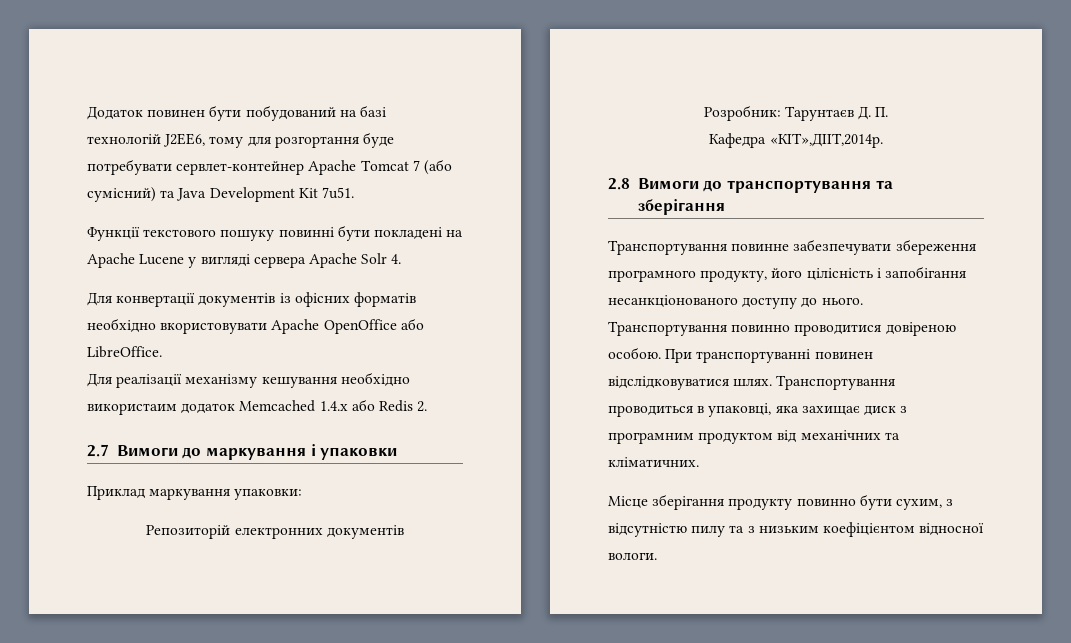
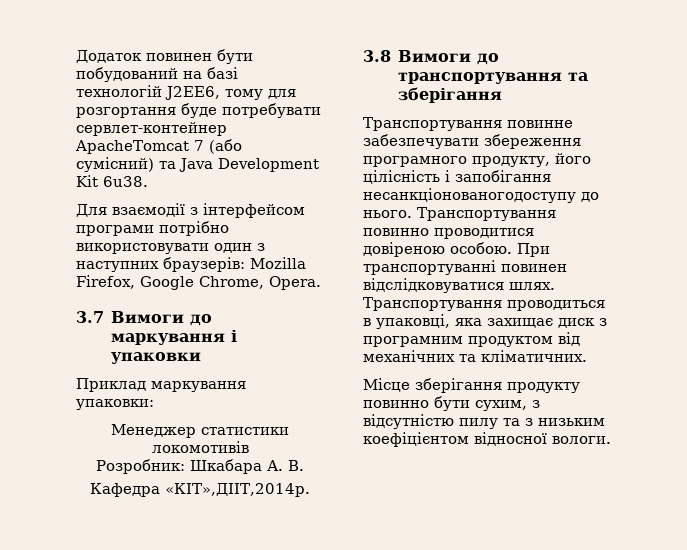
[308,160,409,175] Apache Tomcat -> [75,140,189,154] ApacheTomcat
[321,187,354,199] [87,225,464,241] [87,253,402,268] [87,292,416,307] [87,318,424,334] [87,346,162,358] [87,372,410,388] [87,399,428,415] [87,444,109,457] 7u51. // Функції текстового пошуку повинні бути покладені на Apache Lucene у вигляді сервера Apache Solr 4. // Для конвертації документів із офісних форматів необхідно вкористовувати Apache OpenOffice або LibreOffice. // Для реалізації механізму кешування необхідно використаим додаток Memcached 1.4.x або Redis 2. // 2.7 -> [103,176,148,187] [76,203,305,218] [76,221,229,236] [76,243,265,254] [76,257,306,272] [76,275,321,290] [76,311,104,323] 6u38. // Для взаємодії з інтерфейсом програми потрібно використовувати один з наступних браузерів: Mozilla Firefox, Google Chrome, Opera. // 3.7
[146,525,404,539] [703,105,889,121] Репозиторій електронних документів // Розробник: Тарунтаєв Д. П. -> [111,424,289,438] [151,441,249,453] [96,459,304,474] Менеджер статистики локомотивів // Розробник: Шкабара А. В.
[608,178,630,190] 2.8 -> [363,50,391,62] 3.8
[608,295,798,309] несанкціонованого доступу -> [363,188,576,203] несанкціонованогодоступу

